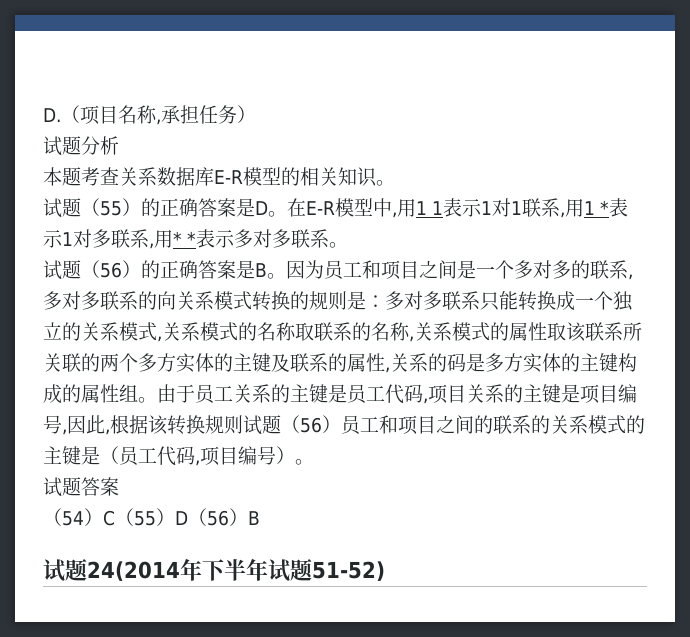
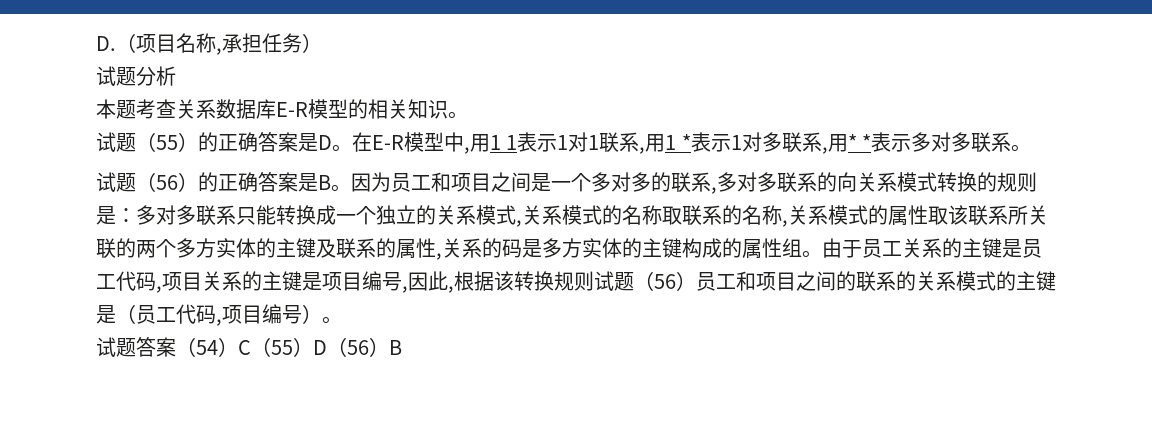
(119, 486) // -> (176, 347) none
[43,558,385,582] // 试题24(2014年下半年试题51-52) -> (402, 347) none

